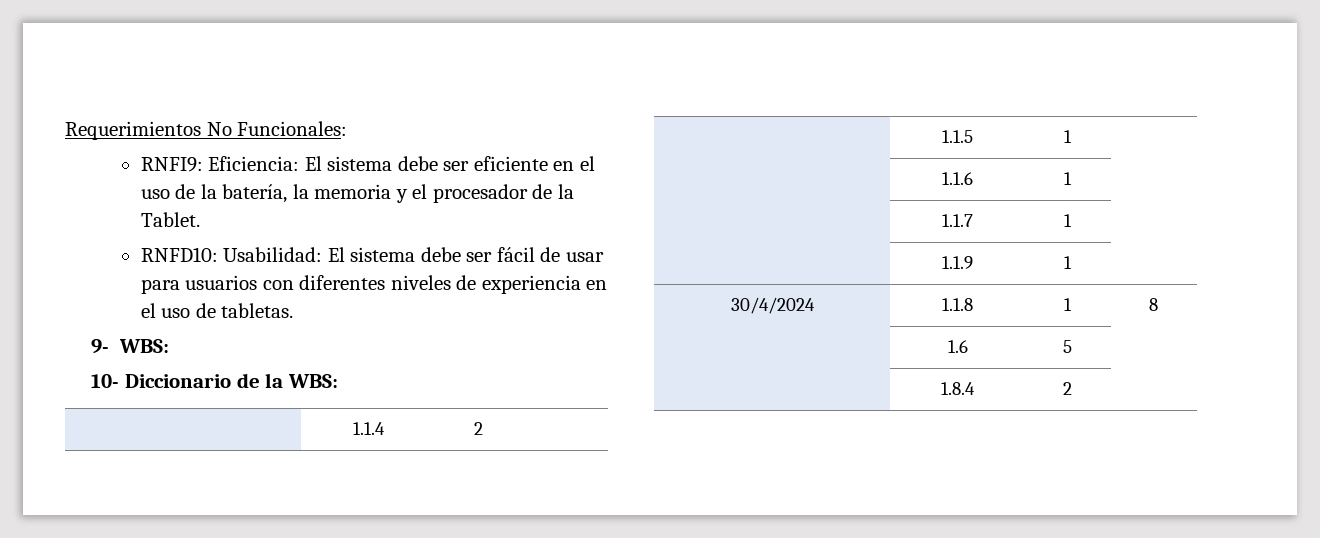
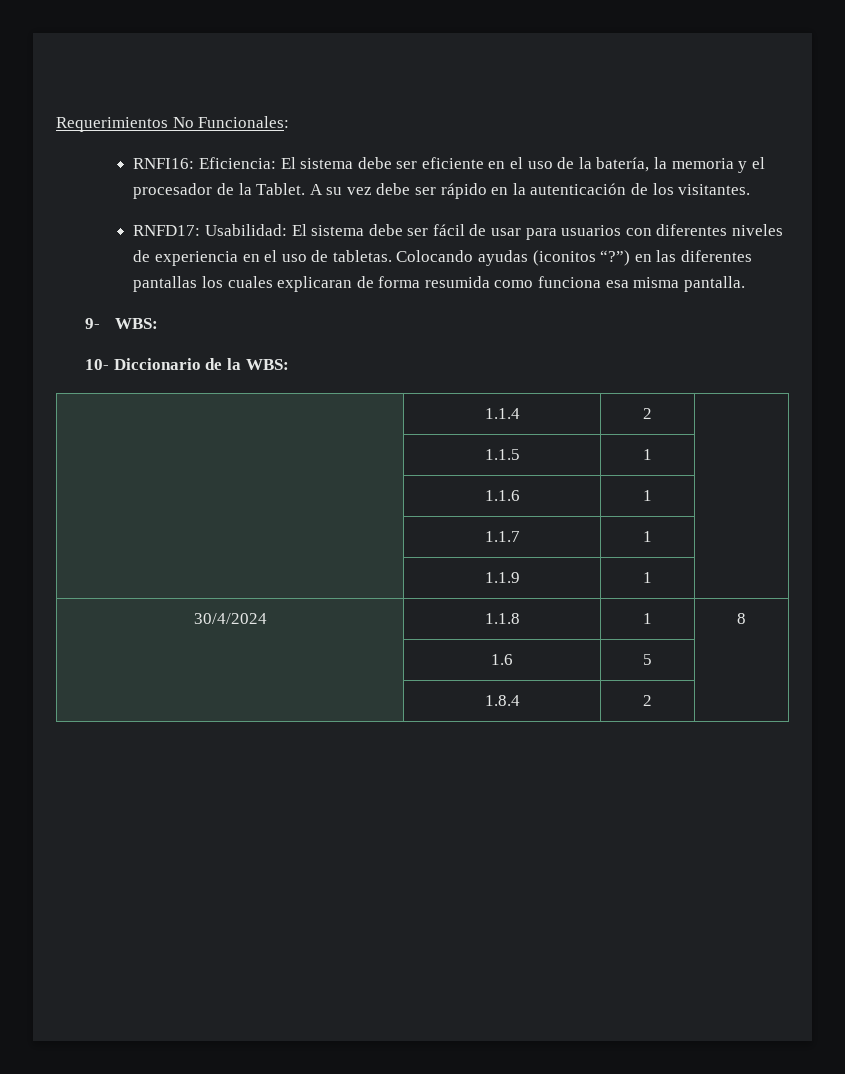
[140,157,203,172] RNFI9: -> [133,158,195,169] RNFI16:
[140,247,218,262] // RNFD10: -> [309,183,751,199] [133,225,201,236] A su vez debe ser rápido en la autenticación de los visitantes. // RNFD17:
(294, 310) none -> [396,250,752,266] [133,276,745,292] Colocando ayudas (iconitos “?”) en las diferentes pantallas los cuales explicaran de forma resumida como funciona esa misma pantalla.

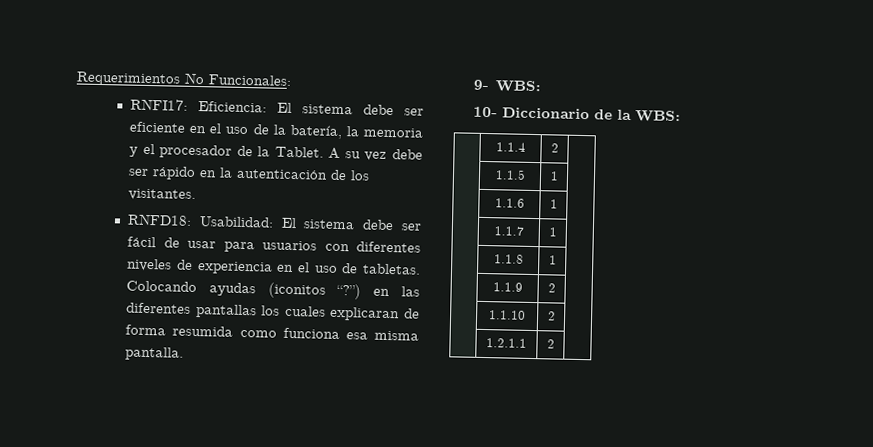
[133,158,195,169] RNFI16: -> [130,98,189,111] RNFI17:
[133,225,201,236] RNFD17: -> [127,213,193,226] RNFD18:
[484,572,520,583] [643,572,652,583] [193,613,267,624] [484,613,520,624] [643,613,652,624] [737,613,746,624] [491,654,513,665] [643,654,652,665] [484,695,520,706] [643,695,652,706] 1.1.9 | 1 | // 30/4/2024 | 1.1.8 | 1 | 8 // | 1.6 | 5 | // | 1.8.4 | 2 | -> [493,254,524,264] [548,255,557,265] [492,282,523,292] [547,283,556,293] [489,310,526,320] [547,311,556,321] [486,338,527,348] [546,339,555,349] 1.1.8 | 1 | // | 1.1.9 | 2 | // | 1.1.10 | 2 | // | 1.2.1.1 | 2 |

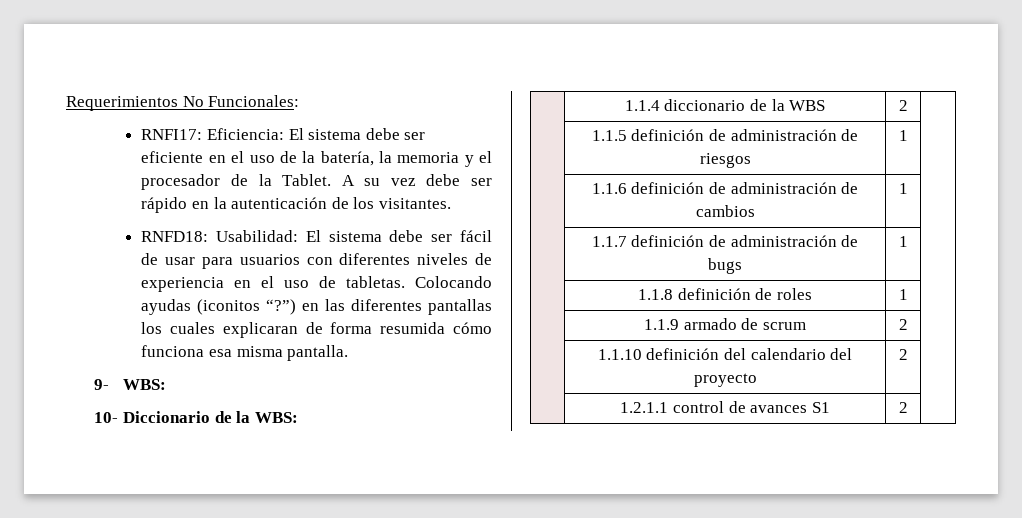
[239,329,277,338] como -> [453,322,493,334] cómo
[550,143,559,153] [494,169,526,180] [549,171,559,181] [494,198,525,208] [549,199,558,209] [493,226,524,236] | 2 | // | 1.1.5 | 1 | // | 1.1.6 | 1 | // | 1.1.7 -> [664,99,826,111] [898,100,908,111] [591,129,859,141] [699,153,751,168] [898,130,908,141] [591,182,859,194] [695,205,755,217] [898,183,908,194] [591,235,859,247] [708,258,742,274] diccionario de la WBS | 2 | // | 1.1.5 definición de administración de riesgos | 1 | // | 1.1.6 definición de administración de cambios | 1 | // | 1.1.7 definición de administración de bugs
(524, 259) none -> [677,288,812,300] definición de roles
(523, 287) none -> [683,318,806,330] armado de scrum
[547,311,556,321] [486,338,527,348] | 2 | // | 1.2.1.1 -> [646,348,853,360] [693,373,757,387] [898,349,908,360] [620,401,830,413] definición del calendario del proyecto | 2 | // | 1.2.1.1 control de avances S1

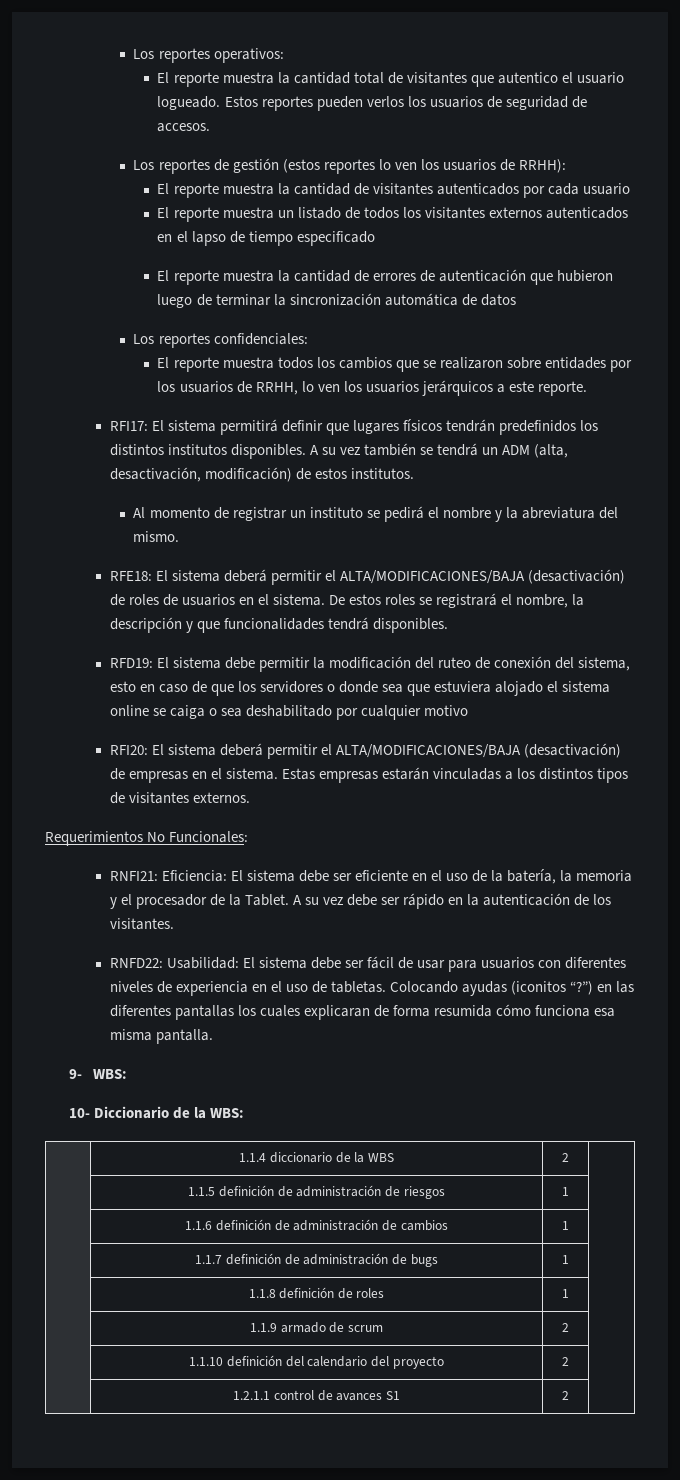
(66, 103) none -> [133,48,284,63] [157,72,625,87] [157,96,587,111] [157,123,211,132] [133,158,567,174] [157,183,630,198] [157,207,628,222] [157,231,375,246] [157,269,613,285] [157,293,516,308] [133,333,308,348] [157,357,633,372] [157,380,588,396] [109,419,598,435] [109,443,569,459] [109,467,414,482] [133,506,619,522] [133,531,180,542] [109,569,625,585] [109,593,585,608] [109,617,448,633] [109,656,631,672] [109,681,611,696] [109,705,468,720] [109,743,621,759] [109,767,629,783] [109,792,250,804] Los reportes operativos: // El reporte muestra la cantidad total de visitantes que autentico el usuario logueado. Estos reportes pueden verlos los usuarios de seguridad de accesos. // Los reportes de gestión (estos reportes lo ven los usuarios de RRHH): // El reporte muestra la cantidad de visitantes autenticados por cada usuario // El reporte muestra un listado de todos los visitantes externos autenticados en el lapso de tiempo especificado // El reporte muestra la cantidad de errores de autenticación que hubieron luego de terminar la sincronización automática de datos // Los reportes confidenciales: // El reporte muestra todos los cambios que se realizaron sobre entidades por los usuarios de RRHH, lo ven los usuarios jerárquicos a este reporte. // RFI17: El sistema permitirá definir que lugares físicos tendrán predefinidos los distintos institutos disponibles. A su vez también se tendrá un ADM (alta, desactivación, modificación) de estos institutos. // Al momento de registrar un instituto se pedirá el nombre y la abreviatura del mismo. // RFE18: El sistema deberá permitir el ALTA/MODIFICACIONES/BAJA (desactivación) de roles de usuarios en el sistema. De estos roles se registrará el nombre, la descripción y que funcionalidades tendrá disponibles. // RFD19: El sistema debe permitir la modificación del ruteo de conexión del sistema, esto en caso de que los servidores o donde sea que estuviera alojado el sistema online se caiga o sea deshabilitado por cualquier motivo // RFI20: El sistema deberá permitir el ALTA/MODIFICACIONES/BAJA (desactivación) de empresas en el sistema. Estas empresas estarán vinculadas a los distintos tipos de visitantes externos. //
[141,129,203,140] RNFI17: -> [109,871,158,881] RNFI21:
[141,231,209,242] RNFD18: -> [109,958,163,968] RNFD22:

